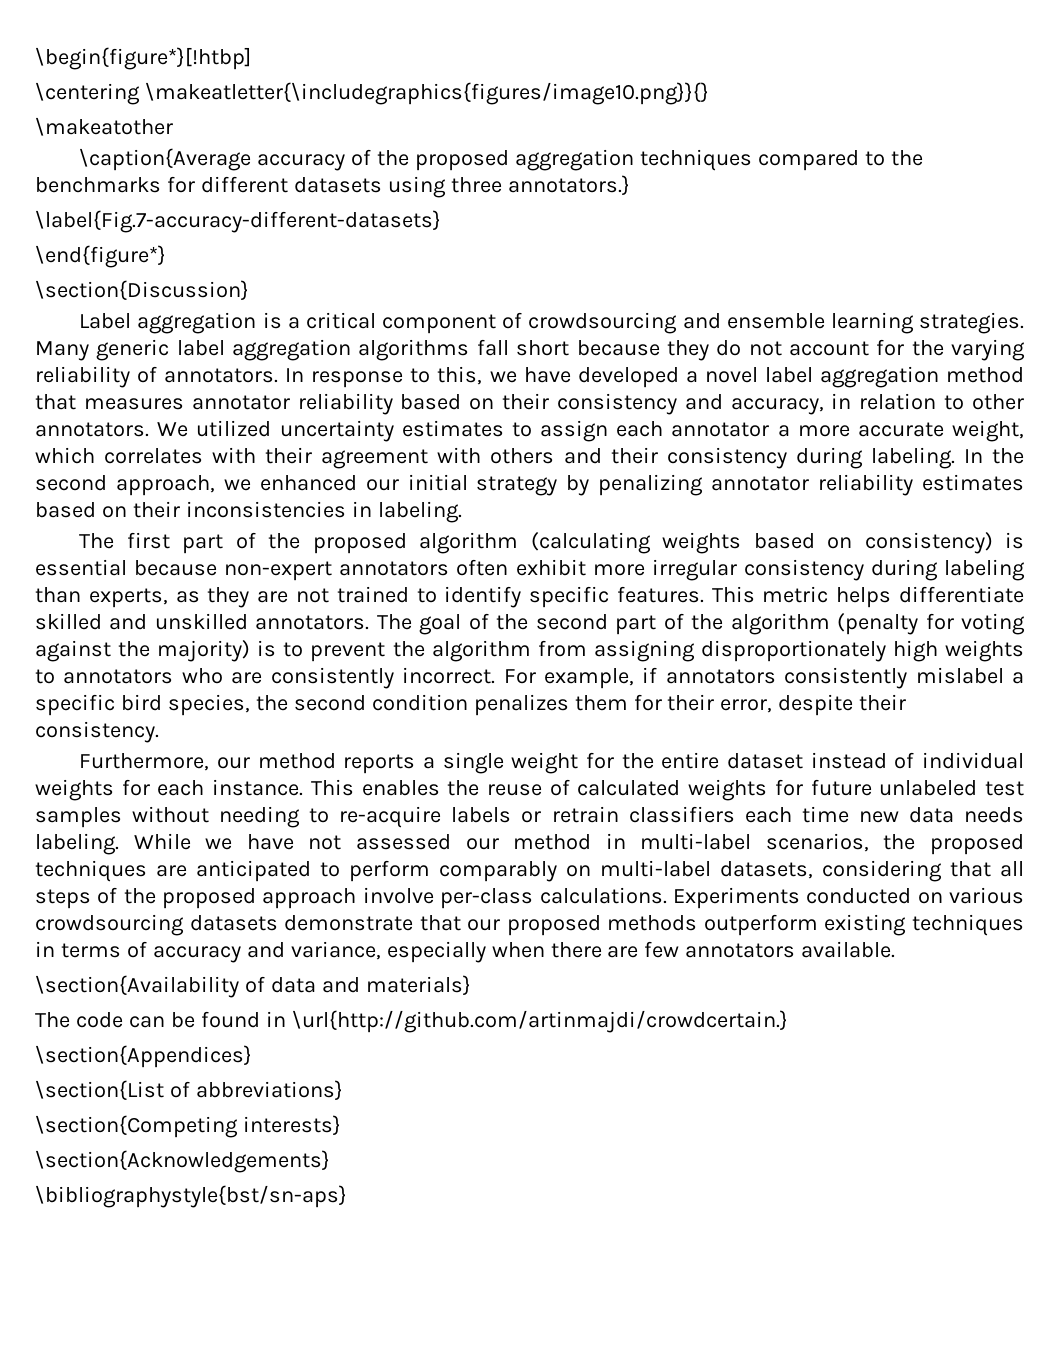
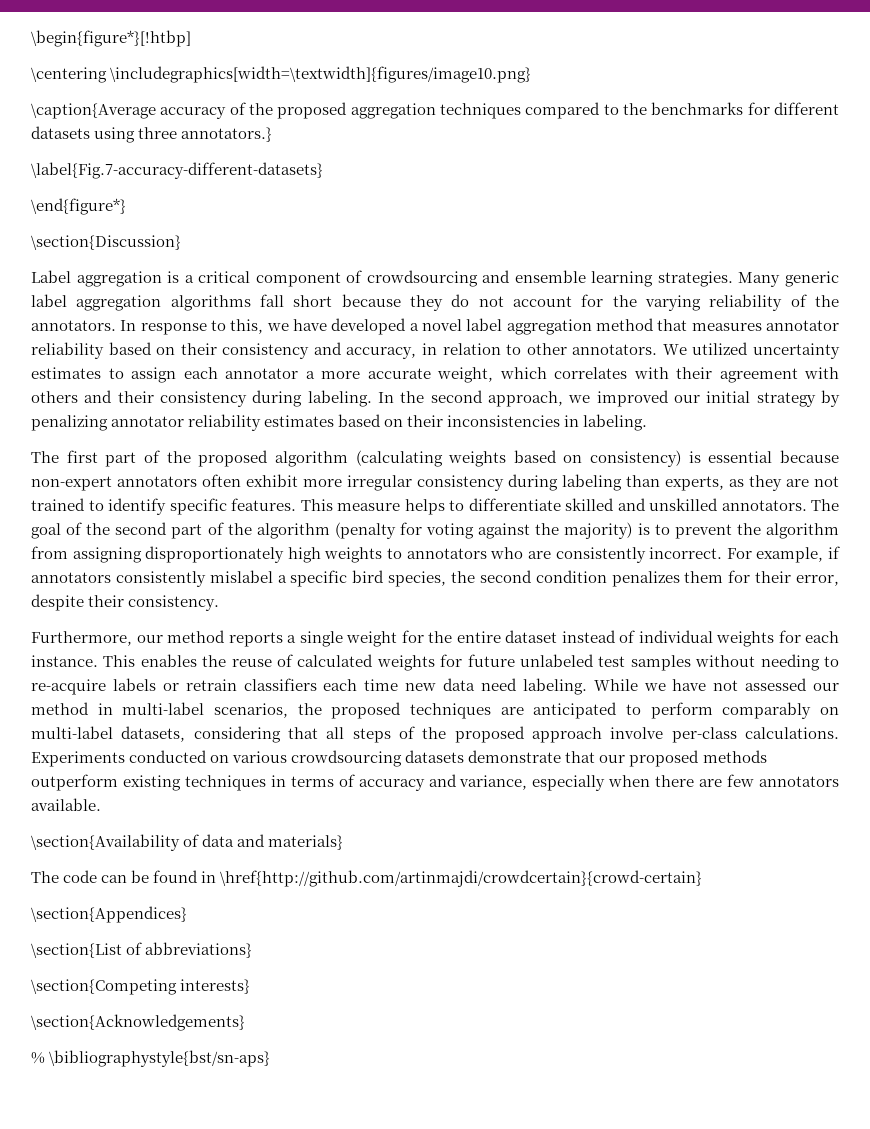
[144,82,709,105] [35,117,173,136] \makeatletter{\includegraphics{figures/image10.png}}{} // \makeatother -> [110,66,532,83] \includegraphics[width=\textwidth]{figures/image10.png}
(158, 374) none -> [815,295,840,307] the
[259,475,357,491] enhanced -> [596,390,669,407] improved
[762,586,892,608] metric helps -> [337,499,464,515] measure helps to
[964,807,1025,823] needs -> [480,678,517,691] need
[291,1010,788,1033] \url{http://github.com/artinmajdi/crowdcertain.} -> [220,870,703,887] \href{http://github.com/artinmajdi/crowdcertain}{crowd-certain}
(330, 1161) none -> [31,1052,45,1064] %

